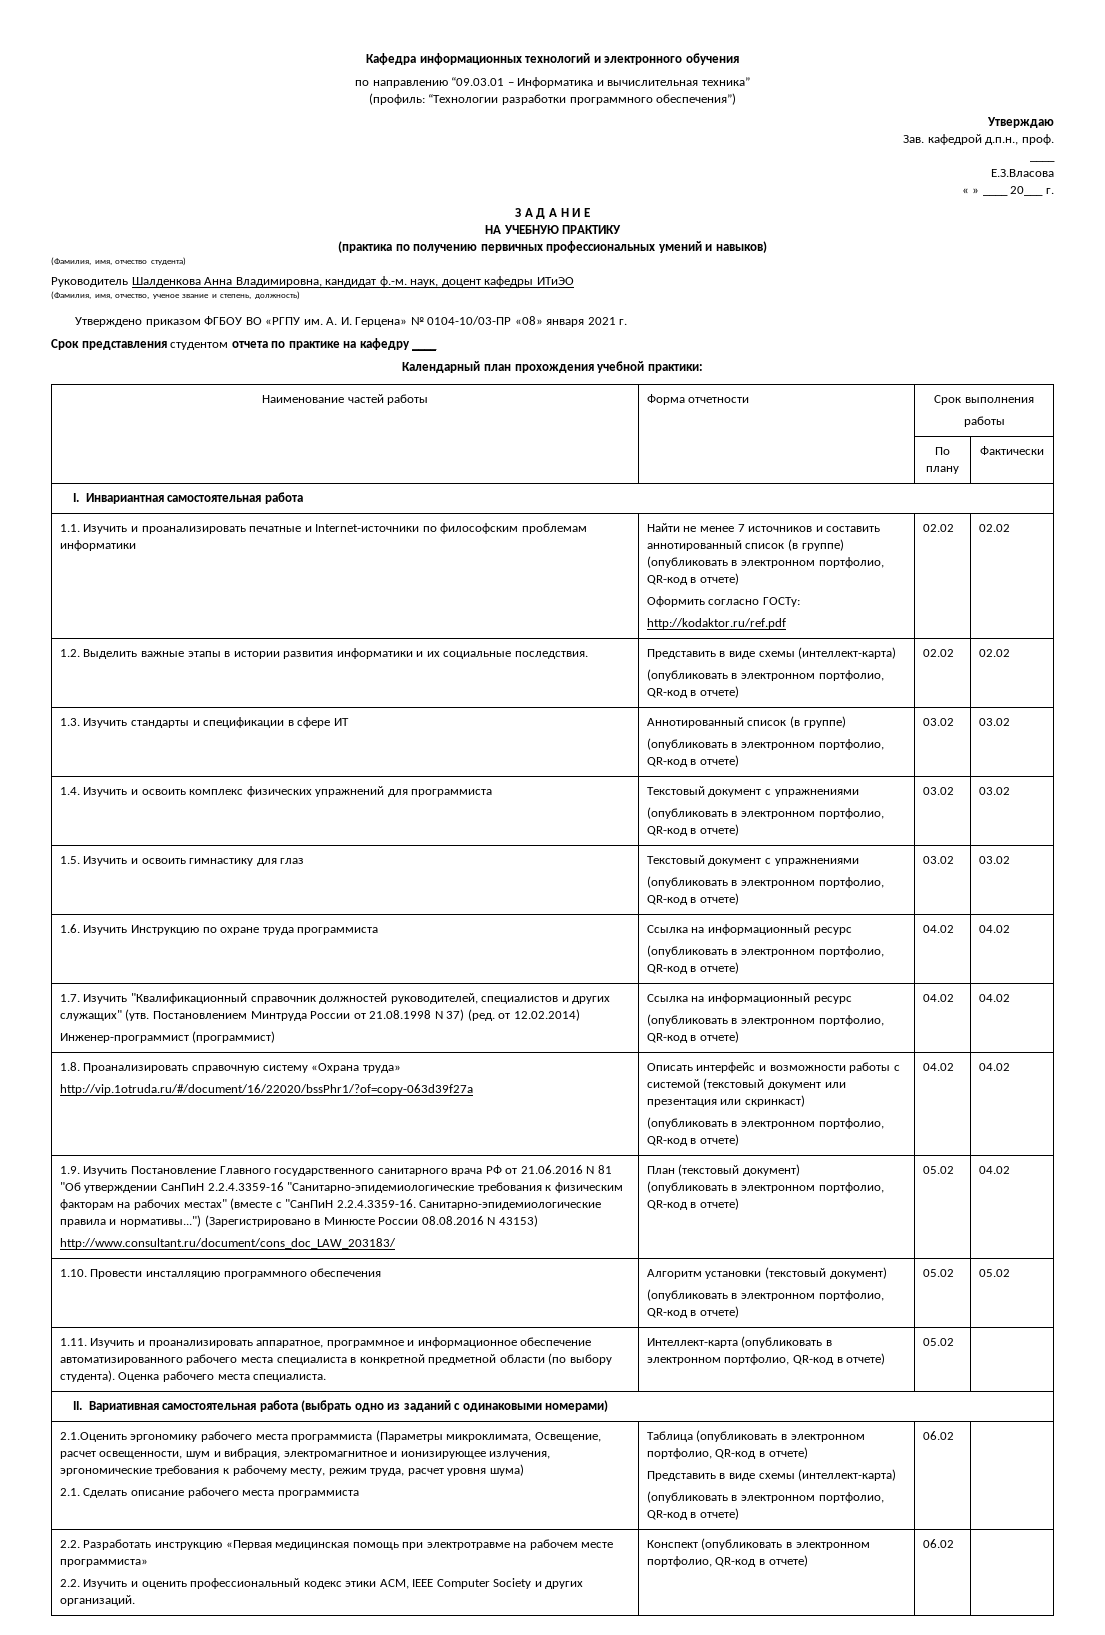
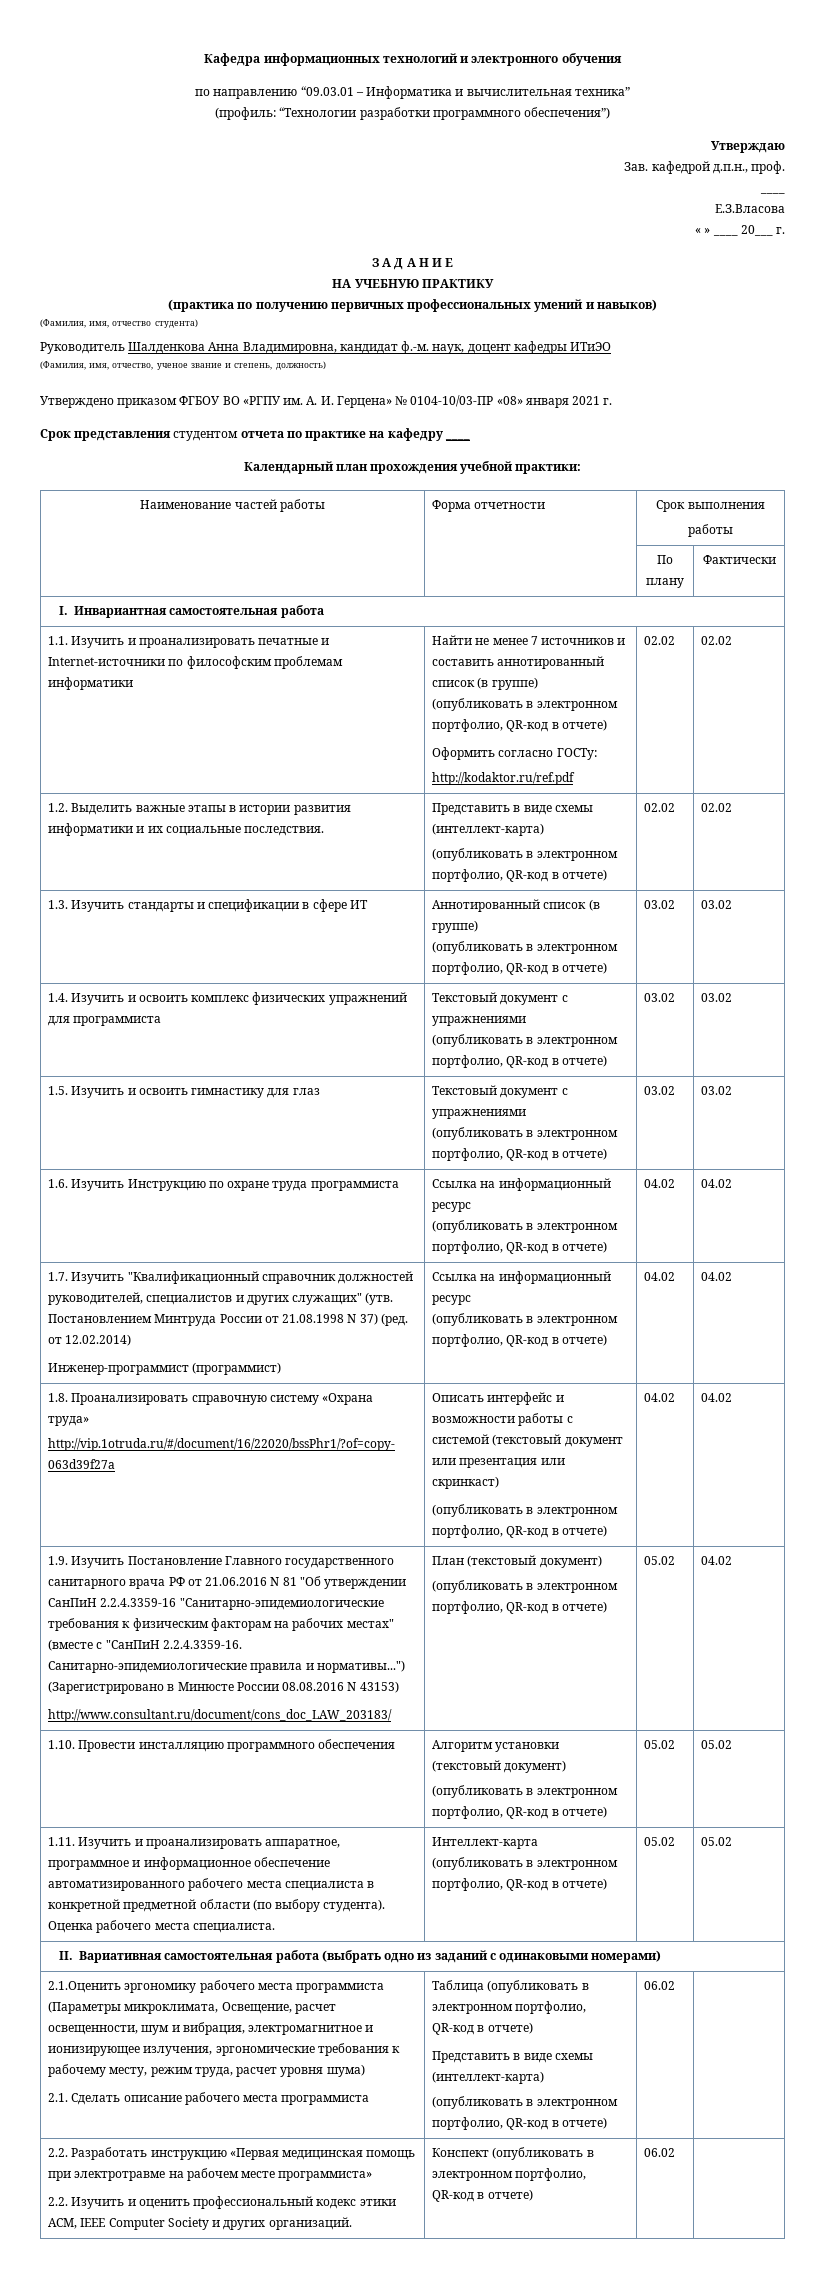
(954, 1342) none -> [701,1837,733,1846] 05.02

